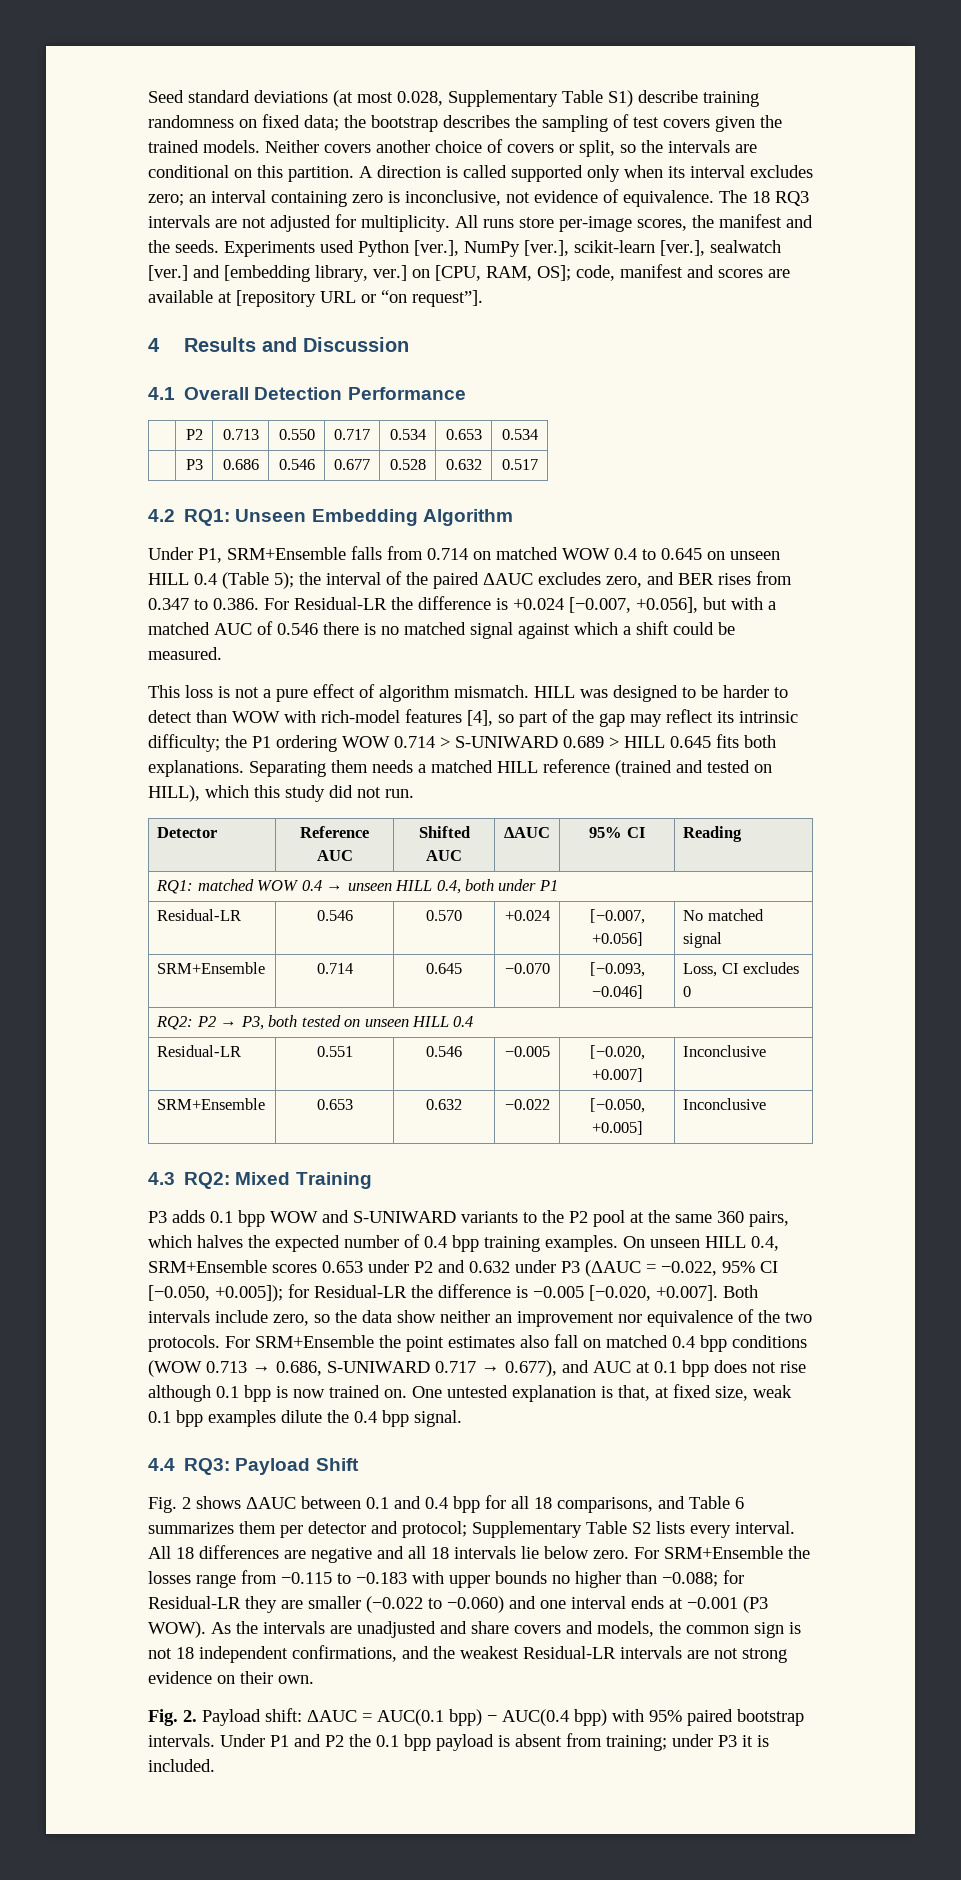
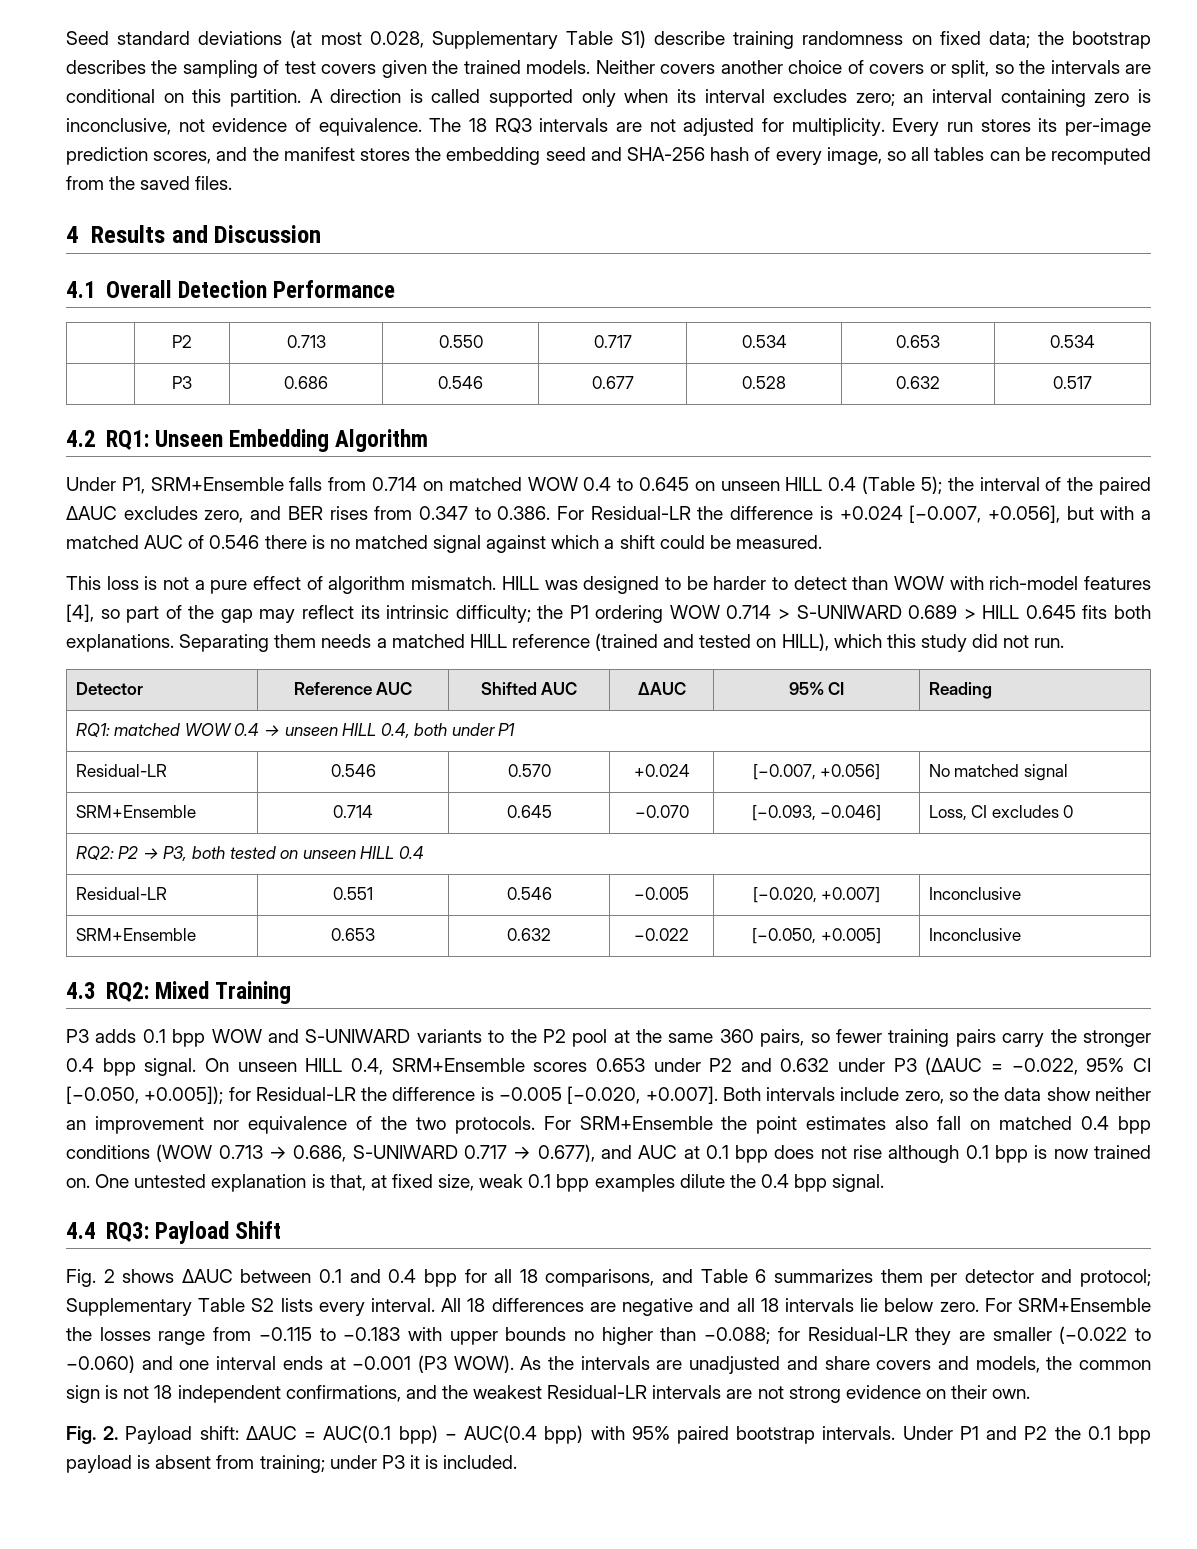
[455,214,813,232] [148,240,781,257] [148,264,790,282] [148,290,483,307] All runs store per-image scores, the manifest and the seeds. Experiments used Python [ver.], NumPy [ver.], scikit-learn [ver.], sealwatch [ver.] and [embedding library, ver.] on [CPU, RAM, OS]; code, manifest and scores are available at [repository URL or “on request”]. -> [892,118,1151,136] [66,147,1152,165] [66,176,233,190] Every run stores its per-image prediction scores, and the manifest stores the embedding seed and SHA-256 hash of every image, so all tables can be recomputed from the saved files.
[148,1234,618,1252] which halves the expected number of 0.4 bpp training examples. -> [810,1029,1152,1047] [66,1058,197,1076] so fewer training pairs carry the stronger 0.4 bpp signal.

